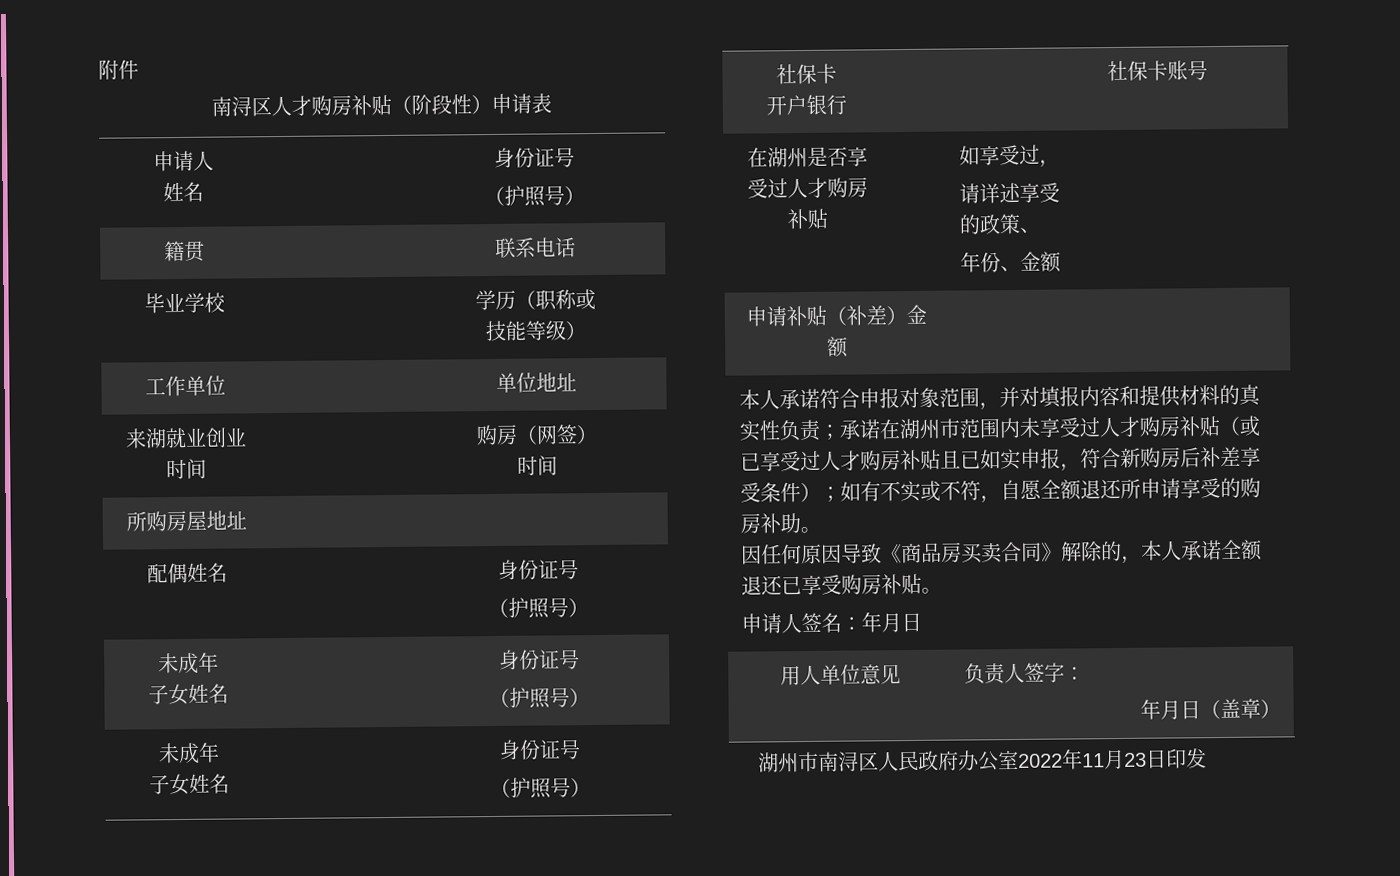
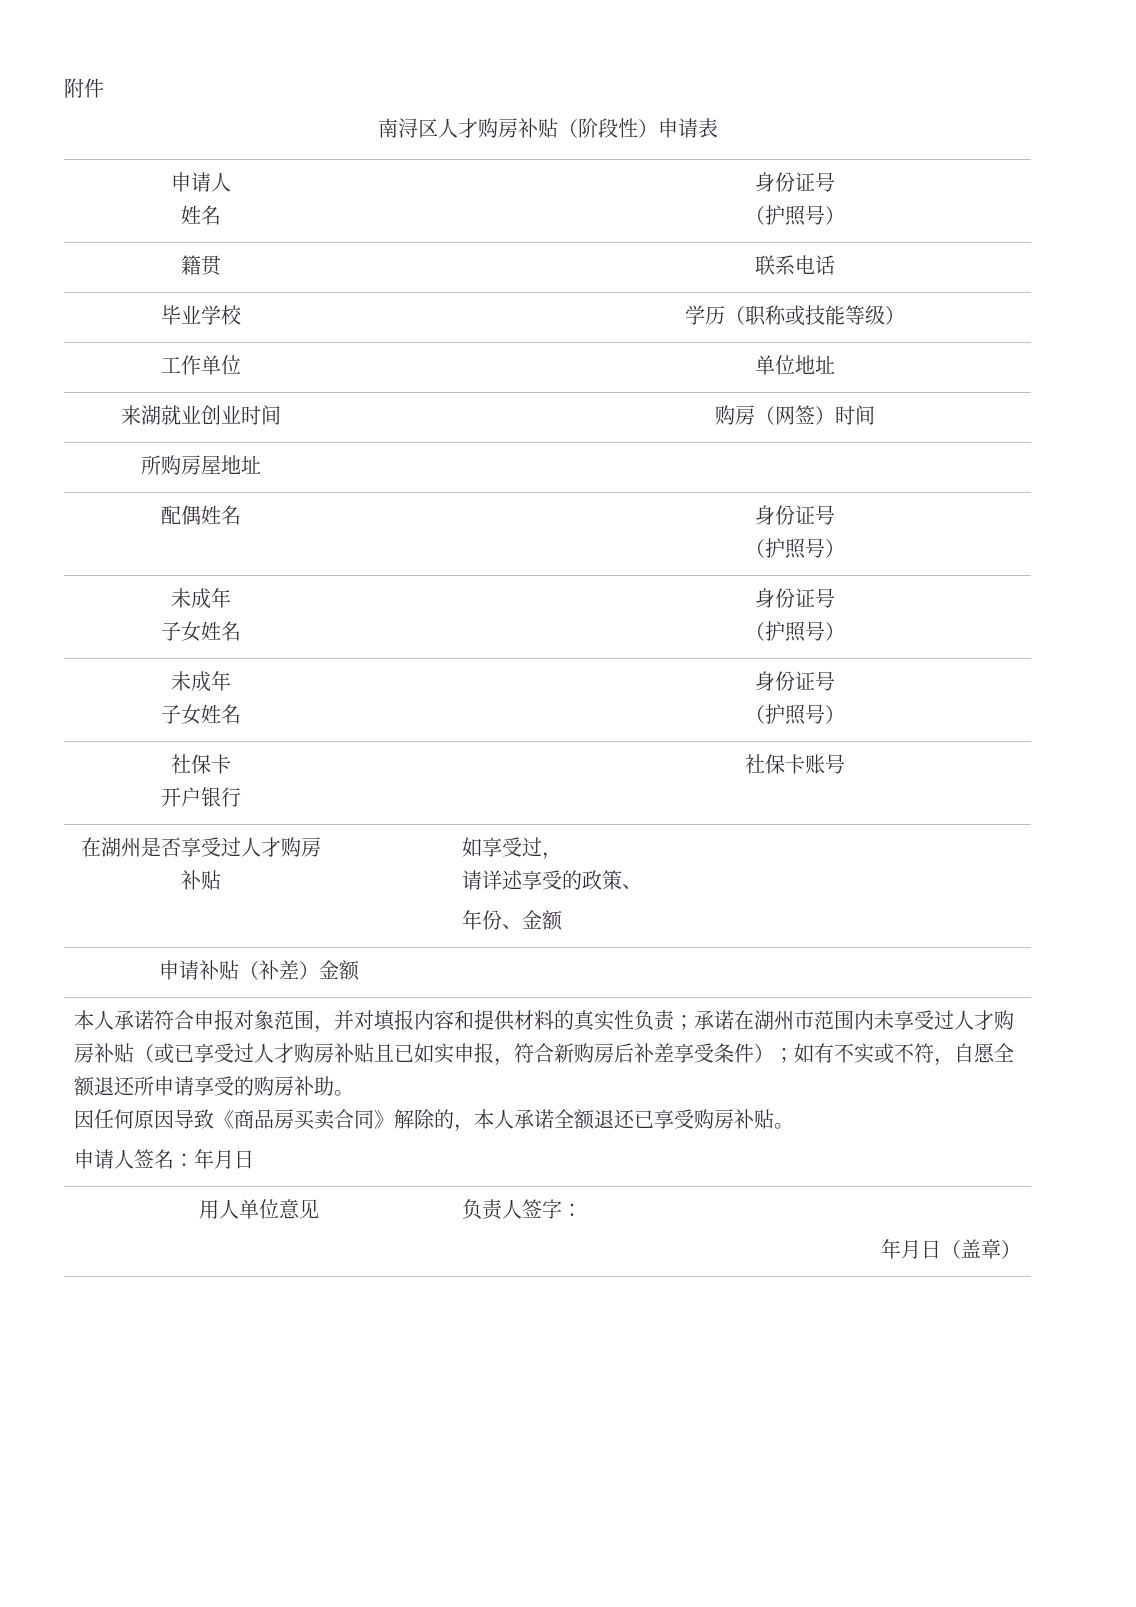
[757,748,1207,773] // 湖州市南浔区人民政府办公室2022年11月23日印发 -> (1022, 1249) none

